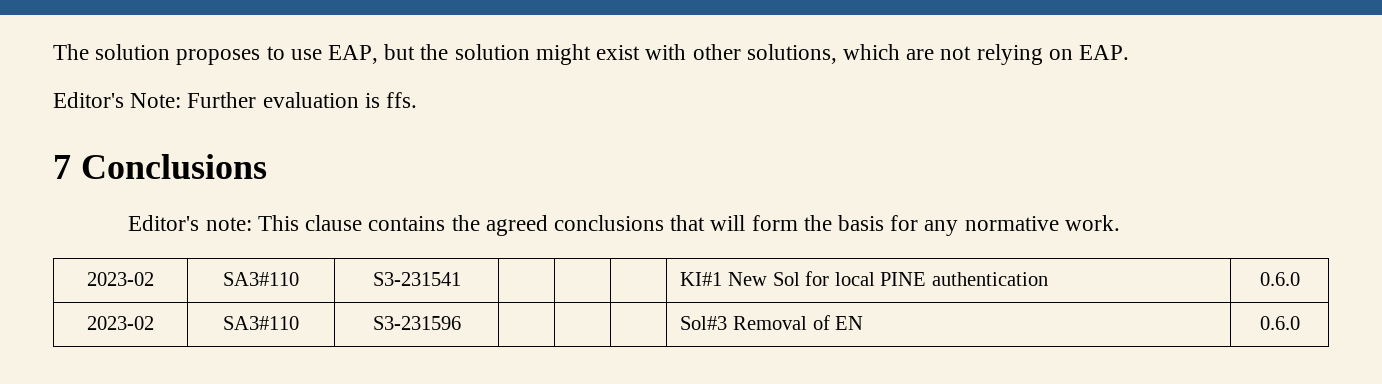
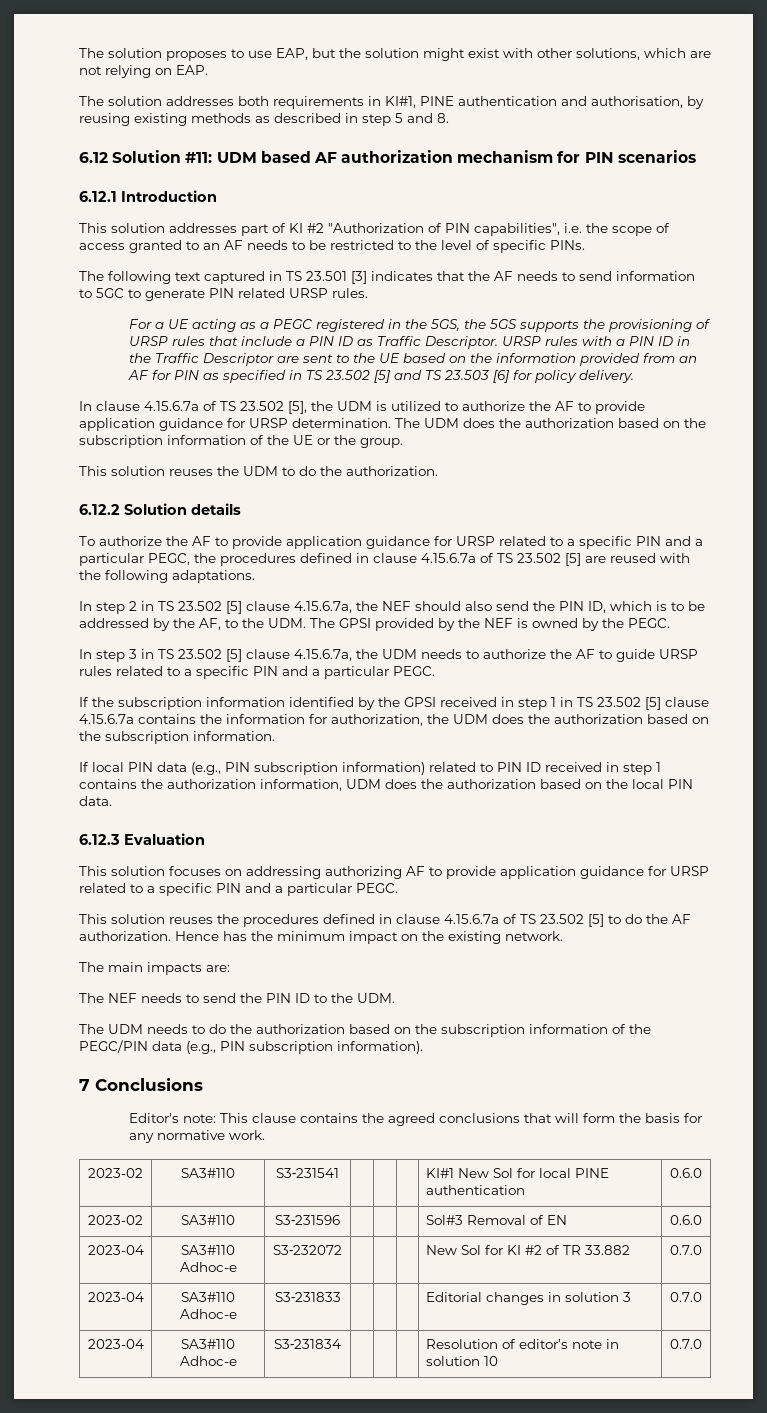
[53,92,418,108] Editor's Note: Further evaluation is ffs. -> [79,96,704,109] [79,113,449,126] [79,150,696,163] [79,190,217,202] [79,223,670,236] [79,240,585,253] [79,271,695,284] [79,288,368,301] [128,319,711,332] [128,336,690,349] [128,353,697,366] [127,370,634,383] [79,401,645,414] [79,418,706,431] [79,435,403,448] [79,466,438,476] [79,503,241,515] [79,536,703,549] [79,553,690,566] [79,570,255,583] [79,601,705,614] [79,618,670,631] [79,649,698,662] [79,666,435,679] [79,697,709,710] [79,714,709,726] [79,731,275,744] [79,762,661,775] [79,779,693,791] [79,796,112,806] [79,833,205,845] [79,866,709,879] [79,883,398,896] [79,914,691,927] [79,931,563,944] [79,962,230,975] [79,993,395,1003] [79,1024,651,1037] [79,1040,423,1054] The solution addresses both requirements in KI#1, PINE authentication and authorisation, by reusing existing methods as described in step 5 and 8. // 6.12 Solution #11: UDM based AF authorization mechanism for PIN scenarios // 6.12.1 Introduction // This solution addresses part of KI #2 "Authorization of PIN capabilities", i.e. the scope of access granted to an AF needs to be restricted to the level of specific PINs. // The following text captured in TS 23.501 [3] indicates that the AF needs to send information to 5GC to generate PIN related URSP rules. // For a UE acting as a PEGC registered in the 5GS, the 5GS supports the provisioning of URSP rules that include a PIN ID as Traffic Descriptor. URSP rules with a PIN ID in the Traffic Descriptor are sent to the UE based on the information provided from an AF for PIN as specified in TS 23.502 [5] and TS 23.503 [6] for policy delivery. // In clause 4.15.6.7a of TS 23.502 [5], the UDM is utilized to authorize the AF to provide application guidance for URSP determination. The UDM does the authorization based on the subscription information of the UE or the group. // This solution reuses the UDM to do the authorization. // 6.12.2 Solution details // To authorize the AF to provide application guidance for URSP related to a specific PIN and a particular PEGC, the procedures defined in clause 4.15.6.7a of TS 23.502 [5] are reused with the following adaptations. // In step 2 in TS 23.502 [5] clause 4.15.6.7a, the NEF should also send the PIN ID, which is to be addressed by the AF, to the UDM. The GPSI provided by the NEF is owned by the PEGC. // In step 3 in TS 23.502 [5] clause 4.15.6.7a, the UDM needs to authorize the AF to guide URSP rules related to a specific PIN and a particular PEGC. // If the subscription information identified by the GPSI received in step 1 in TS 23.502 [5] clause 4.15.6.7a contains the information for authorization, the UDM does the authorization based on the subscription information. // If local PIN data (e.g., PIN subscription information) related to PIN ID received in step 1 contains the authorization information, UDM does the authorization based on the local PIN data. // 6.12.3 Evaluation // This solution focuses on addressing authorizing AF to provide application guidance for URSP related to a specific PIN and a particular PEGC. // This solution reuses the procedures defined in clause 4.15.6.7a of TS 23.502 [5] to do the AF authorization. Hence has the minimum impact on the existing network. // The main impacts are: // The NEF needs to send the PIN ID to the UDM. // The UDM needs to do the authorization based on the subscription information of the PEGC/PIN data (e.g., PIN subscription information).
(1300, 323) none -> [87,1245,144,1255] [181,1245,235,1255] [179,1262,237,1272] [273,1245,342,1255] [425,1245,630,1255] [670,1245,702,1255] [87,1292,144,1302] [181,1292,235,1302] [179,1309,237,1319] [274,1292,341,1302] [425,1292,631,1305] [670,1292,702,1302] [87,1339,144,1349] [181,1339,235,1349] [179,1356,237,1366] [274,1339,341,1349] [425,1339,619,1349] [425,1356,498,1366] [670,1339,702,1349] // 2023-04 | SA3#110 Adhoc-e | S3‑232072 | | | | New Sol for KI #2 of TR 33.882 | 0.7.0 // 2023-04 | SA3#110 Adhoc-e | S3‑231833 | | | | Editorial changes in solution 3 | 0.7.0 // 2023-04 | SA3#110 Adhoc-e | S3‑231834 | | | | Resolution of editor’s note in solution 10 | 0.7.0

